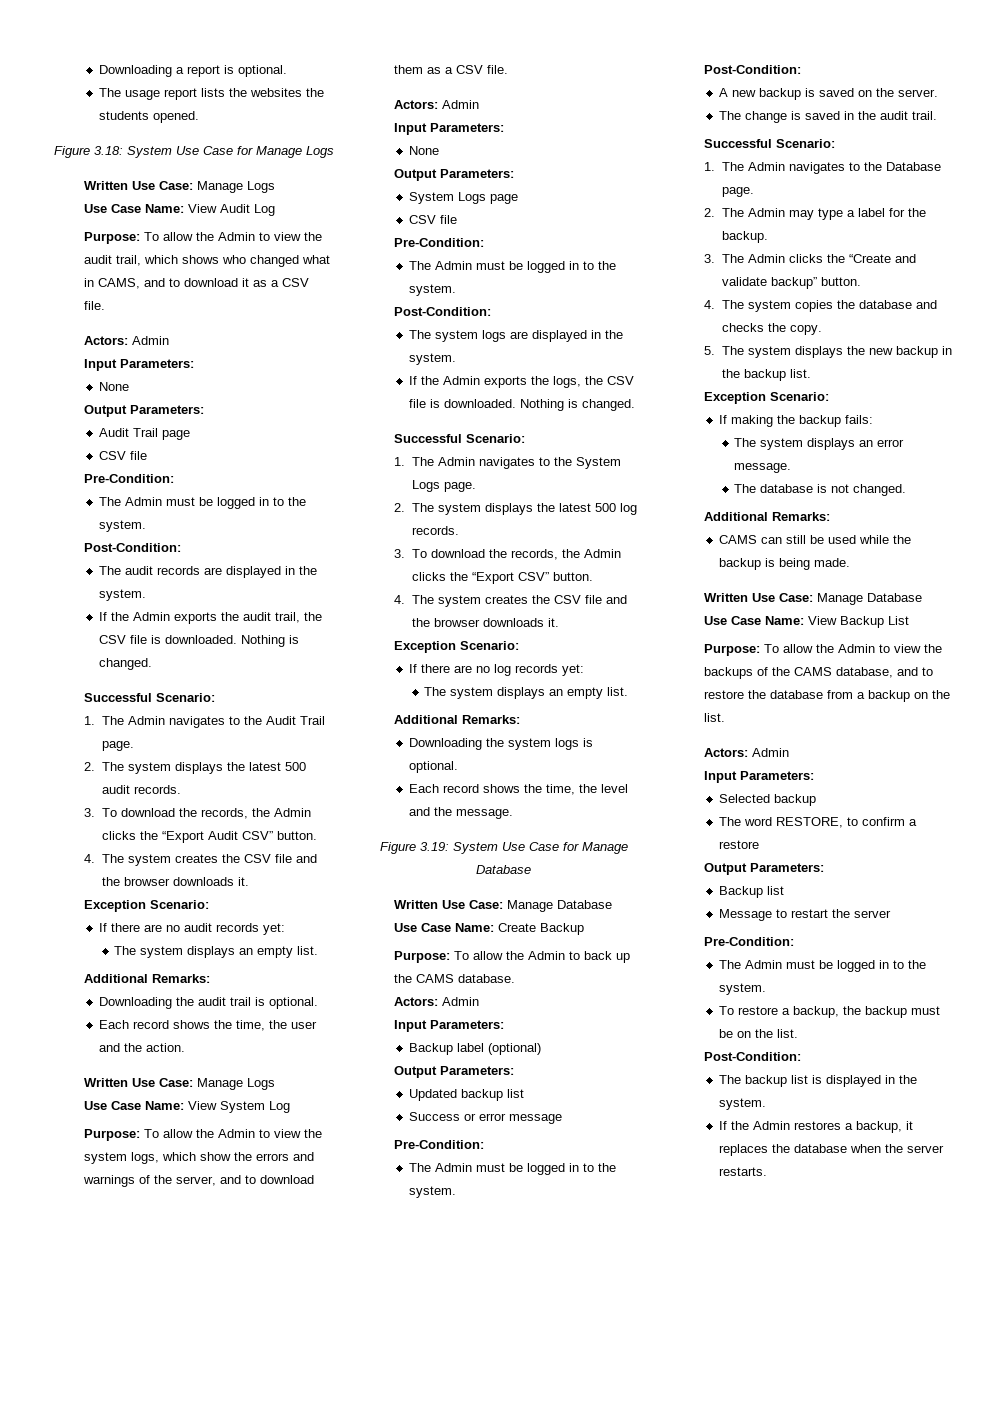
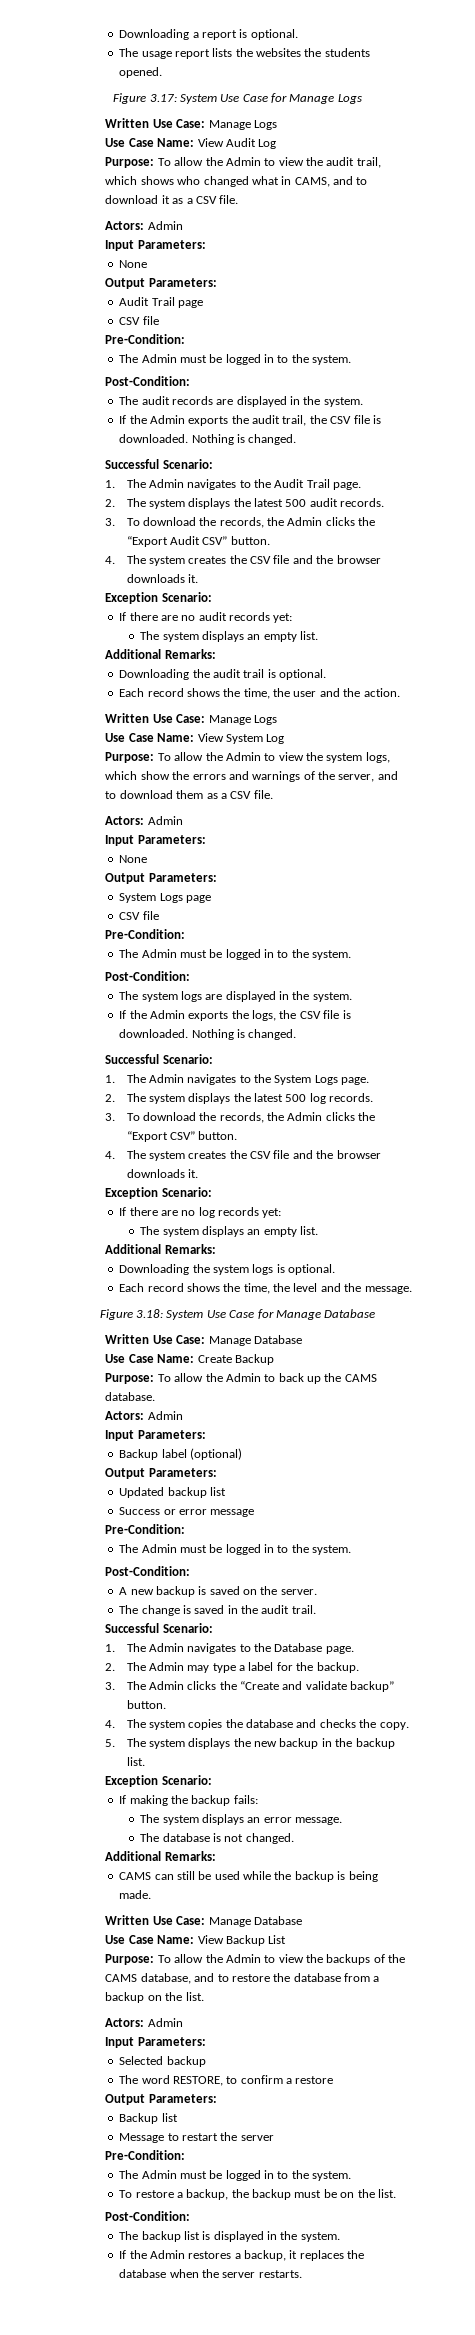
[93,146,123,155] 3.18: -> [149,94,177,102] 3.17:
[419,842,449,851] 3.19: -> [136,1309,164,1318] 3.18:

